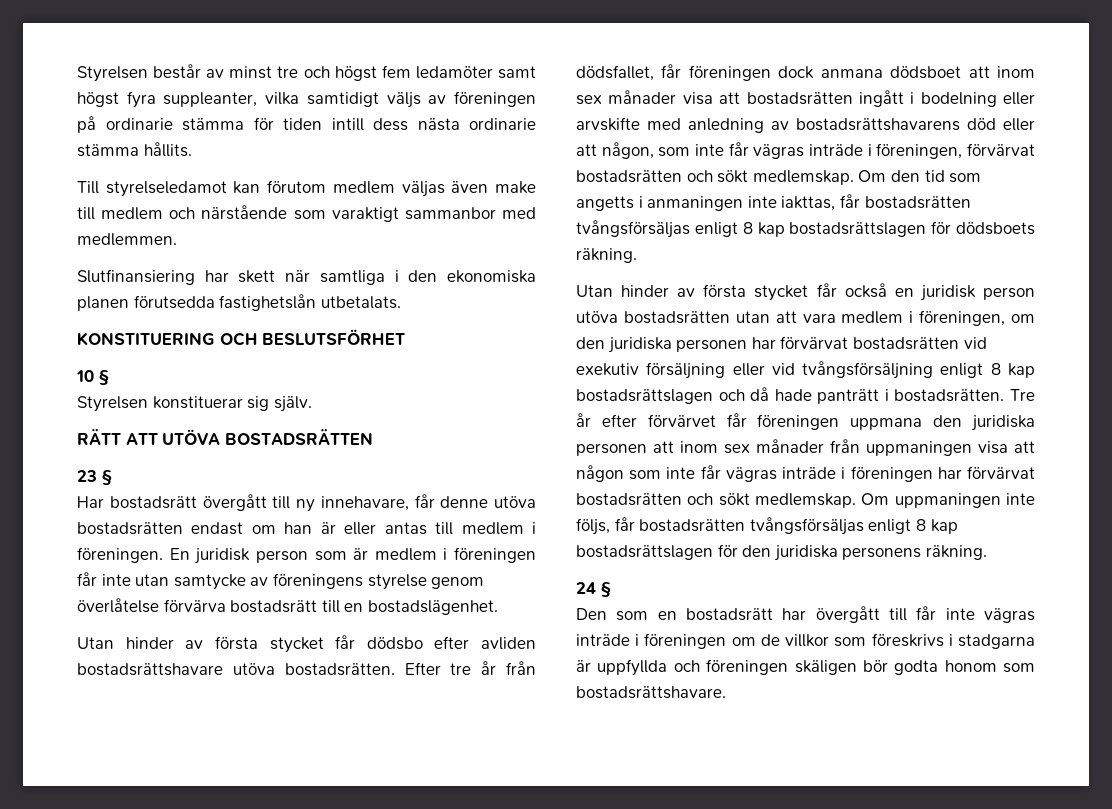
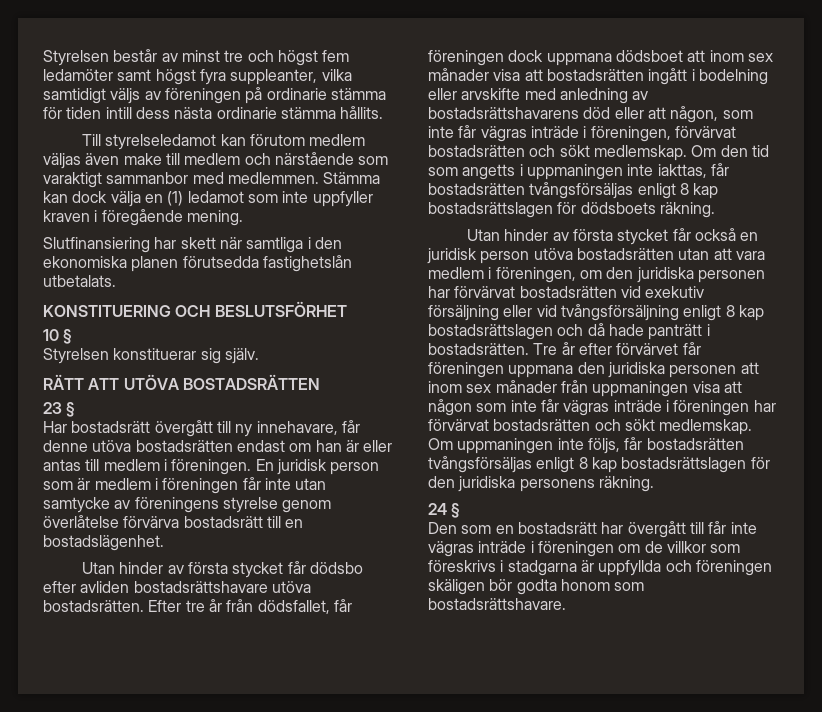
(177, 239) none -> [323,172,381,184] [43,191,373,207] [43,209,243,226] Stämma kan dock välja en (1) ledamot som inte uppfyller kraven i föregående mening.
[820,69,883,78] anmana -> [546,53,612,66] uppmana
[647,196,744,211] anmaningen -> [526,164,623,180] uppmaningen

